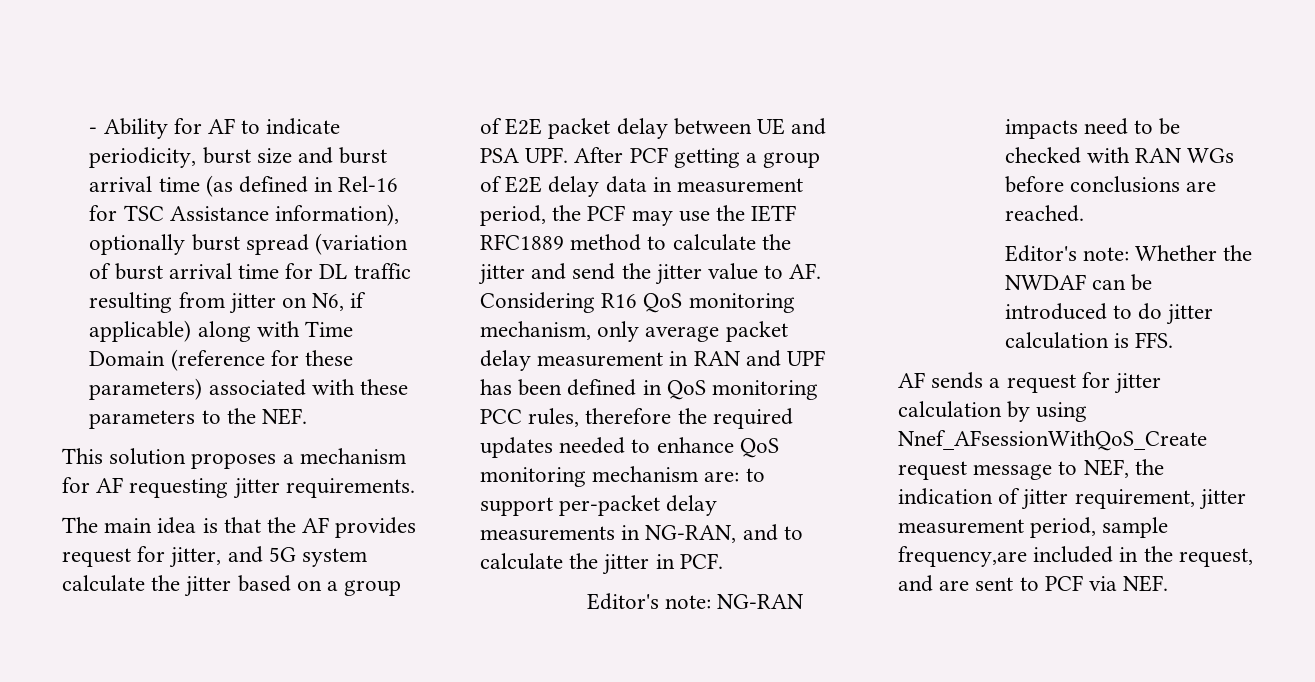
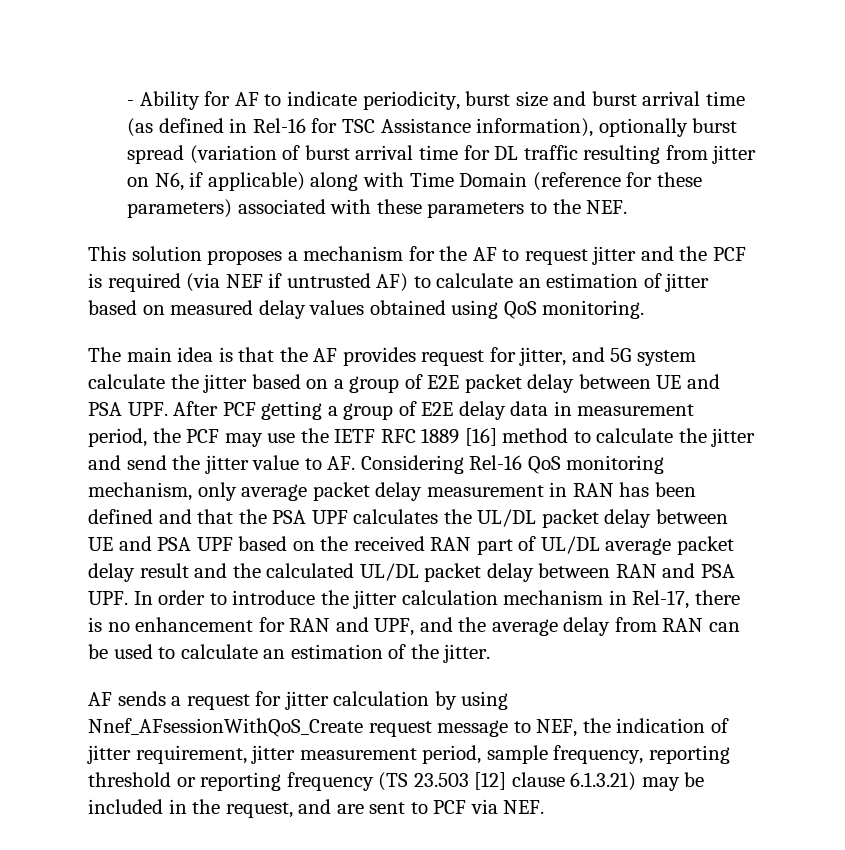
[96,477,415,499] AF requesting jitter requirements. -> [439,246,746,265] [88,273,710,292] [88,300,645,319] the AF to request jitter and the PCF is required (via NEF if untrusted AF) to calculate an estimation of jitter based on measured delay values obtained using QoS monitoring.
[480,234,564,250] RFC1889 -> [380,428,497,446] RFC 1889 [16]
[601,293,638,308] R16 -> [469,455,523,470] Rel-16
[745,350,826,367] and UPF -> (614, 490) none
[642,380,819,400] [480,408,793,429] [480,437,779,458] [480,466,765,487] [480,495,718,516] [480,524,803,543] [480,553,723,575] [586,593,804,610] [1004,118,1181,139] [1004,147,1235,164] [1004,176,1216,193] [1004,205,1084,222] [1004,245,1253,262] [1004,274,1152,291] [1004,303,1214,325] [1004,332,1173,349] in QoS monitoring PCC rules, therefore the required updates needed to enhance QoS monitoring mechanism are: to support per-packet delay measurements in NG-RAN, and to calculate the jitter in PCF. // Editor's note: NG-RAN impacts need to be checked with RAN WGs before conclusions are reached. // Editor's note: Whether the NWDAF can be introduced to do jitter calculation is FFS. -> [158,509,728,528] [88,536,734,555] [88,563,735,582] [88,590,740,609] [88,617,740,636] [88,644,491,663] and that the PSA UPF calculates the UL/DL packet delay between UE and PSA UPF based on the received RAN part of UL/DL average packet delay result and the calculated UL/DL packet delay between RAN and PSA UPF. In order to introduce the jitter calculation mechanism in Rel-17, there is no enhancement for RAN and UPF, and the average delay from RAN can be used to calculate an estimation of the jitter.
[898,546,1027,567] frequency,are -> [553,745,730,764] [88,772,705,791] frequency, reporting threshold or reporting frequency (TS 23.503 [12] clause 6.1.3.21) may be

